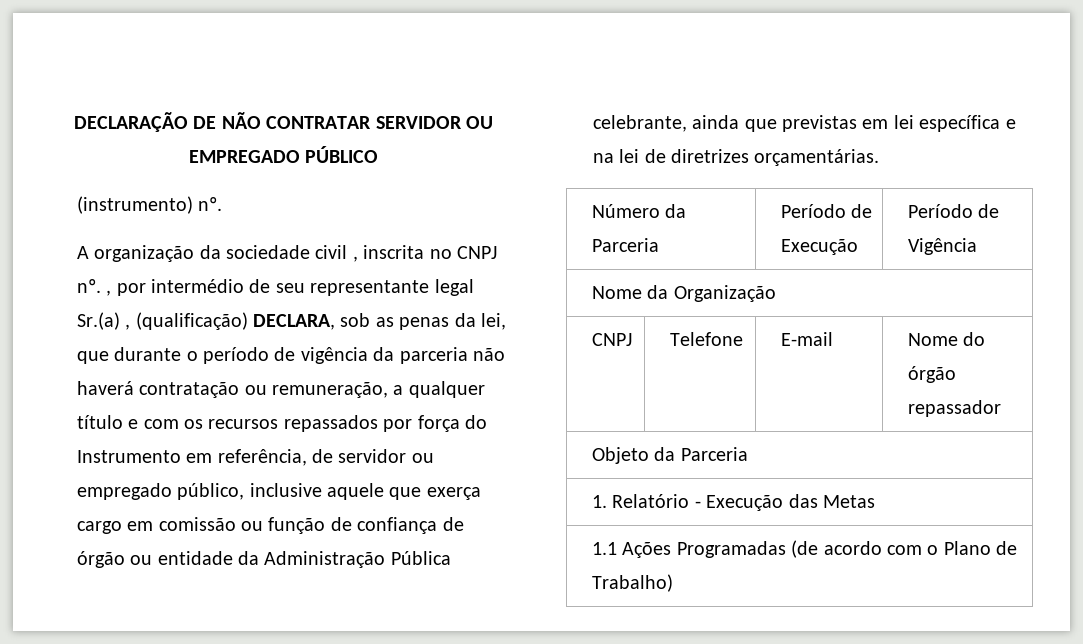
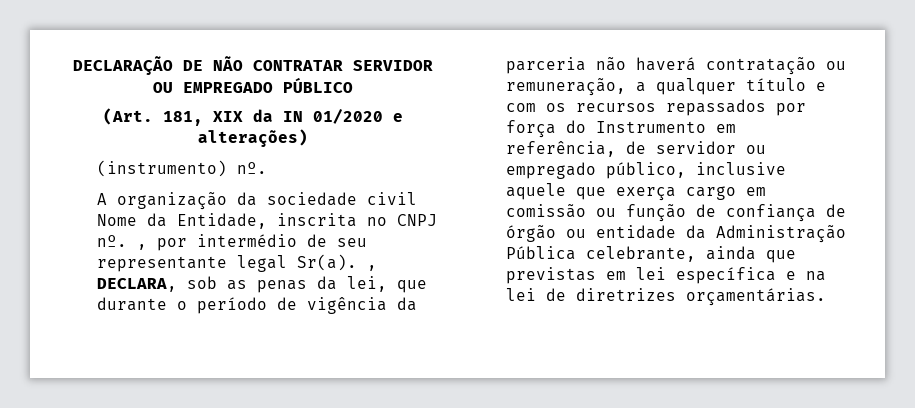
(379, 154) none -> [103,108,403,126] [198,129,308,147] // (Art. 181, XIX da IN 01/2020 e alterações)
[352,256,358,262] , -> [97,213,268,229] Nome da Entidade,
[76,312,248,330] Sr.(a) , (qualificação) -> [297,254,378,271] Sr(a). ,
[591,204,687,218] [591,238,659,252] [780,204,873,218] [780,239,858,255] [907,204,1000,218] [907,238,977,255] [591,285,776,302] [591,333,632,346] [669,332,743,346] [780,332,833,346] [907,332,986,346] [907,366,956,383] [907,400,1001,417] [591,447,748,464] [591,494,875,511] [591,540,1018,558] [591,574,673,592] // Número da Parceria | Período de Execução | Período de Vigência // Nome da Organização // CNPJ | Telefone | E-mail | Nome do órgão repassador // Objeto da Parceria // 1. Relatório - Execução das Metas // 1.1 Ações Programadas (de acordo com o Plano de Trabalho) -> (827, 297) none

